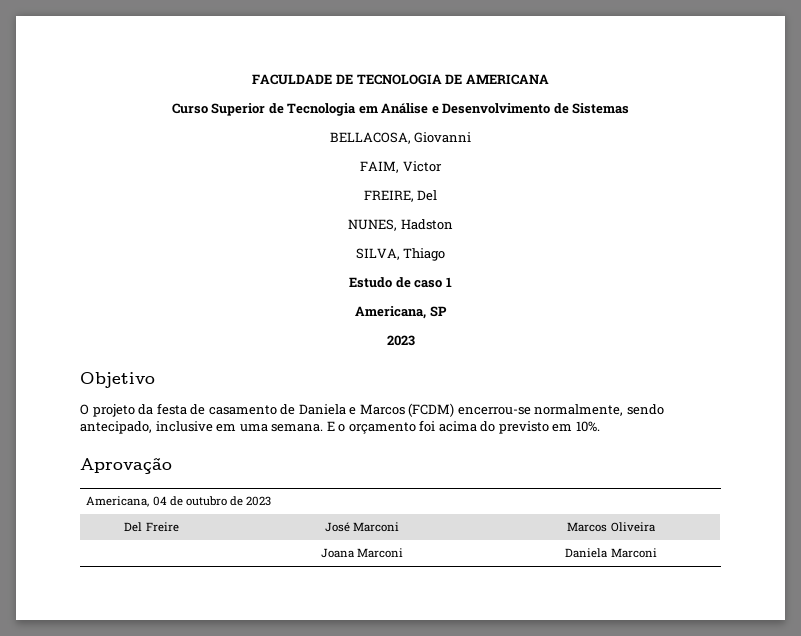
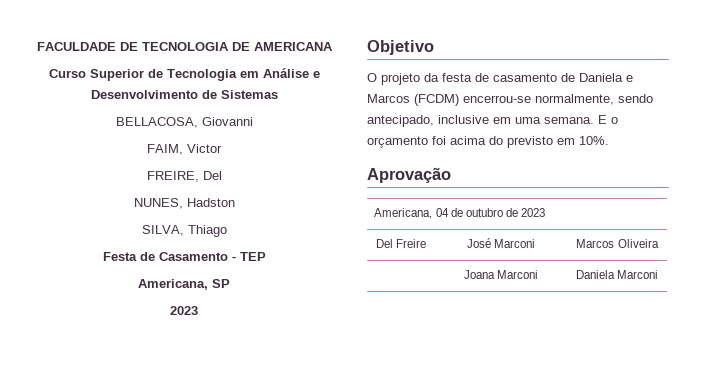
[349,277,452,288] Estudo de caso 1 -> [102,252,266,261] Festa de Casamento - TEP

